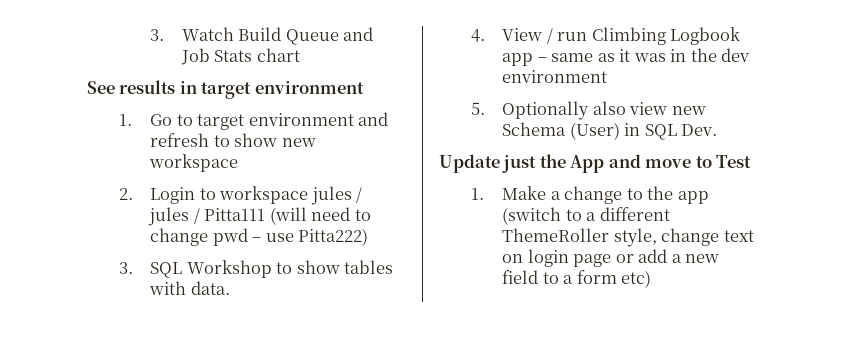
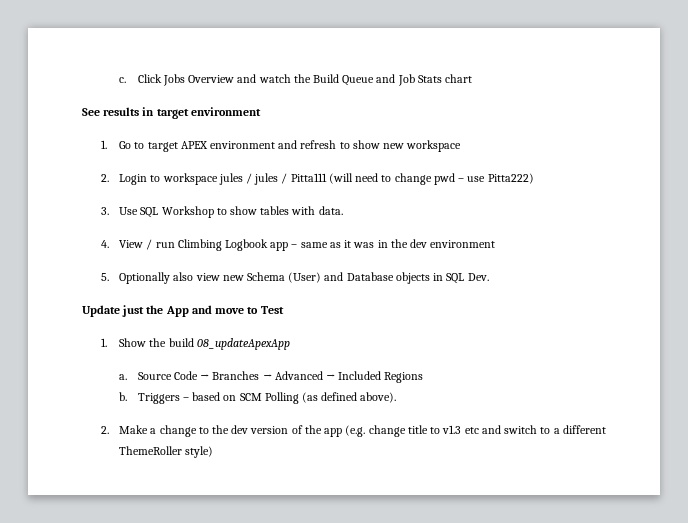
[150,27,235,41] 3. Watch -> [119,74,311,86] c. Click Jobs Overview and watch the
(245, 122) none -> [180,141,208,149] APEX
(133, 268) none -> [119,207,139,215] Use
(620, 131) none -> [324,272,430,284] and Database objects
(484, 194) none -> [119,338,290,350] [119,371,424,383] [119,392,397,404] [100,426,109,434] Show the build 08_updateApexApp // a. Source Code → Branches → Advanced → Included Regions // b. Triggers – based on SCM Polling (as defined above). // 2.
[677,191,709,204] [502,207,670,225] [502,228,754,247] [502,249,720,267] [502,270,652,288] app (switch to a different ThemeRoller style, change text on login page or add a new field to a form etc) -> [231,425,606,437] [119,446,214,458] dev version of the app (e.g. change title to v1.3 etc and switch to a different ThemeRoller style)

